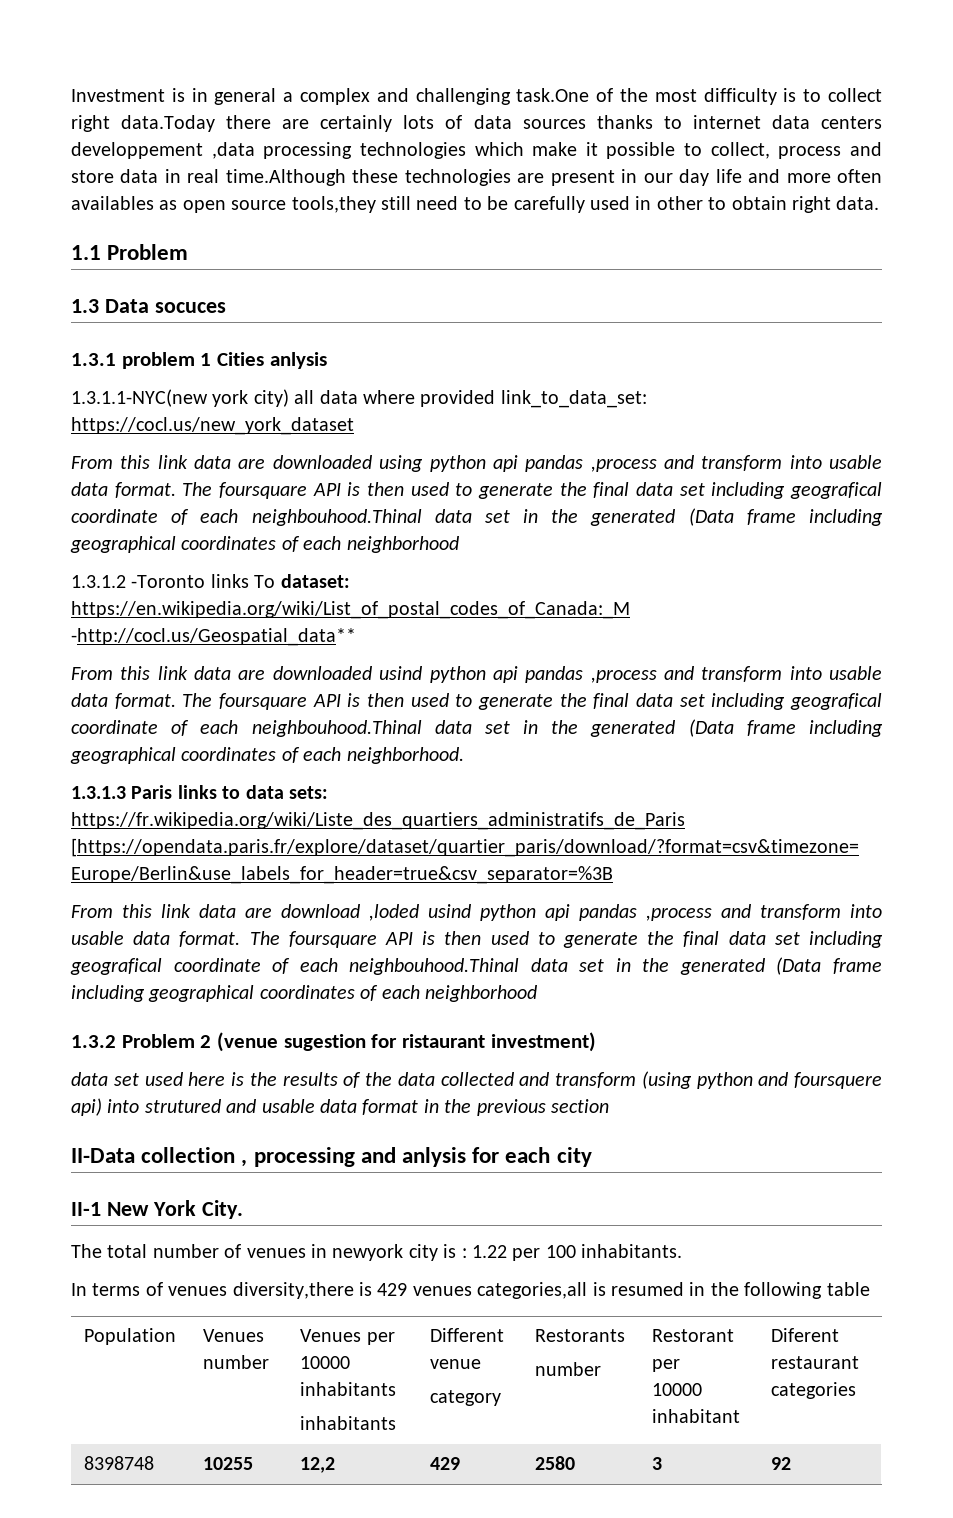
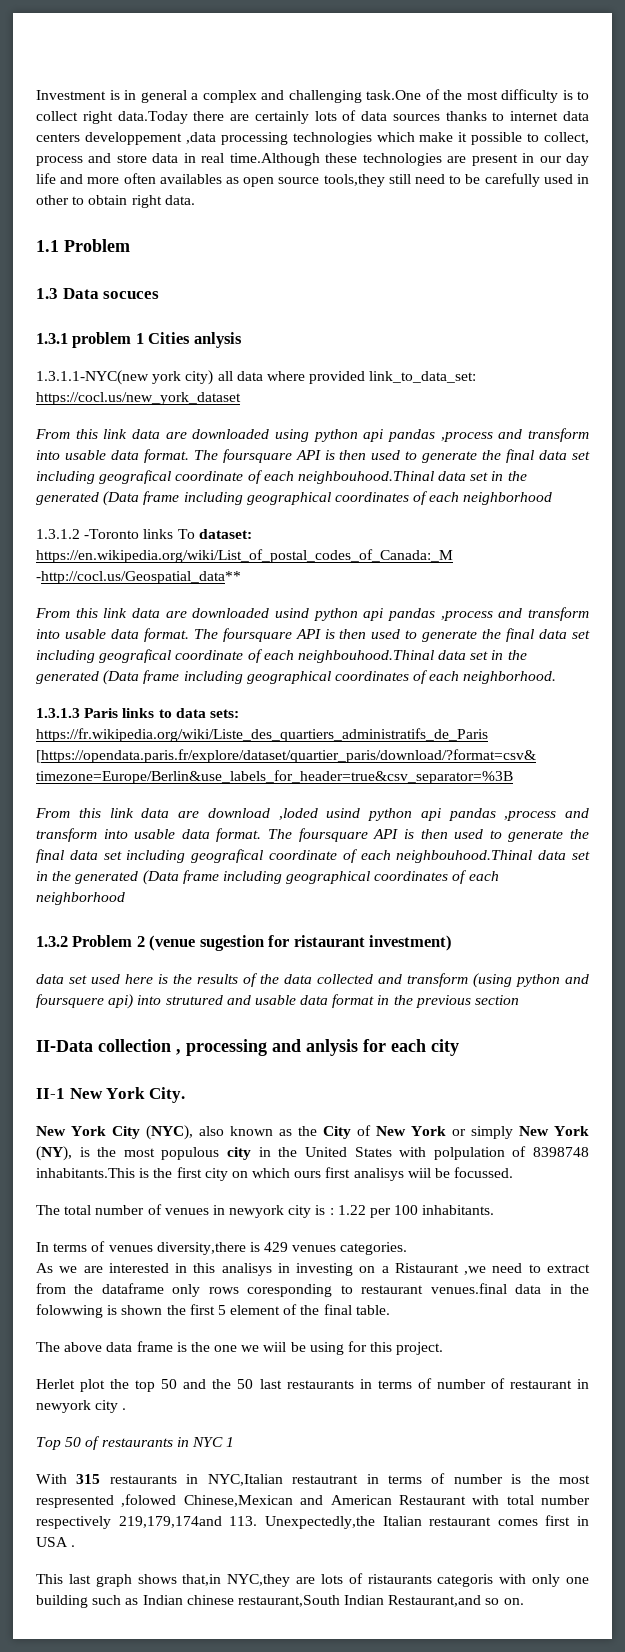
(243, 1209) none -> [36,1125,589,1140] [36,1146,590,1161] [36,1167,514,1181] // New York City (NYC), also known as the City of New York or simply New York (NY), is the most populous city in the United States with polpulation of 8398748 inhabitants.This is the first city on which ours first analisys wiil be focussed.
[477,1282,870,1299] [84,1328,177,1345] [203,1329,265,1342] [203,1355,270,1369] [300,1329,395,1345] [300,1356,351,1369] [300,1382,397,1396] [300,1416,397,1430] [430,1328,505,1342] [430,1359,482,1369] [430,1390,502,1406] [535,1329,626,1342] [535,1362,602,1376] [652,1329,735,1342] [652,1359,681,1372] [652,1383,703,1396] [652,1409,741,1423] [771,1328,840,1342] [771,1356,860,1369] [771,1382,857,1399] [84,1456,155,1470] [203,1457,254,1470] [300,1457,336,1473] [430,1457,461,1470] [535,1456,576,1470] [652,1457,663,1470] [771,1457,792,1470] categories,all is resumed in the following table // Population | Venues number | Venues per 10000 inhabitants // inhabitants | Different venue // category | Restorants // number | Restorant per // 10000 inhabitant | Diferent restaurant categories // 8398748 | 10255 | 12,2 | 429 | 2580 | 3 | 92 -> [340,1242,408,1255] [36,1263,590,1276] [36,1283,589,1297] [36,1304,390,1318] [36,1341,444,1355] [36,1378,589,1392] [36,1400,127,1413] [36,1436,235,1450] [36,1473,591,1486] [36,1494,590,1508] [36,1515,589,1529] [36,1537,76,1547] [36,1573,590,1587] [36,1595,524,1608] categories. // As we are interested in this analisys in investing on a Ristaurant ,we need to extract from the dataframe only rows coresponding to restaurant venues.final data in the folowwing is shown the first 5 element of the final table. // The above data frame is the one we wiil be using for this project. // Herlet plot the top 50 and the 50 last restaurants in terms of number of restaurant in newyork city . // Top 50 of restaurants in NYC 1 // With 315 restaurants in NYC,Italian restautrant in terms of number is the most respresented ,folowed Chinese,Mexican and American Restaurant with total number respectively 219,179,174and 113. Unexpectedly,the Italian restaurant comes first in USA . // This last graph shows that,in NYC,they are lots of ristaurants categoris with only one building such as Indian chinese restaurant,South Indian Restaurant,and so on.

